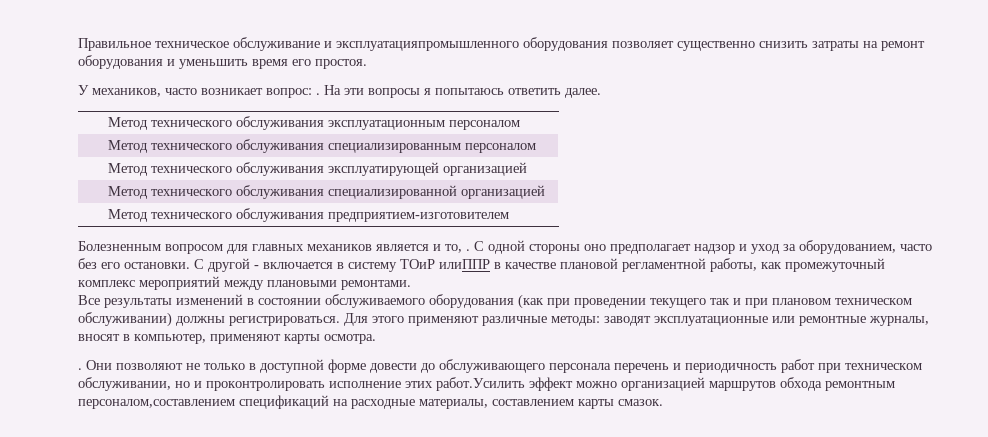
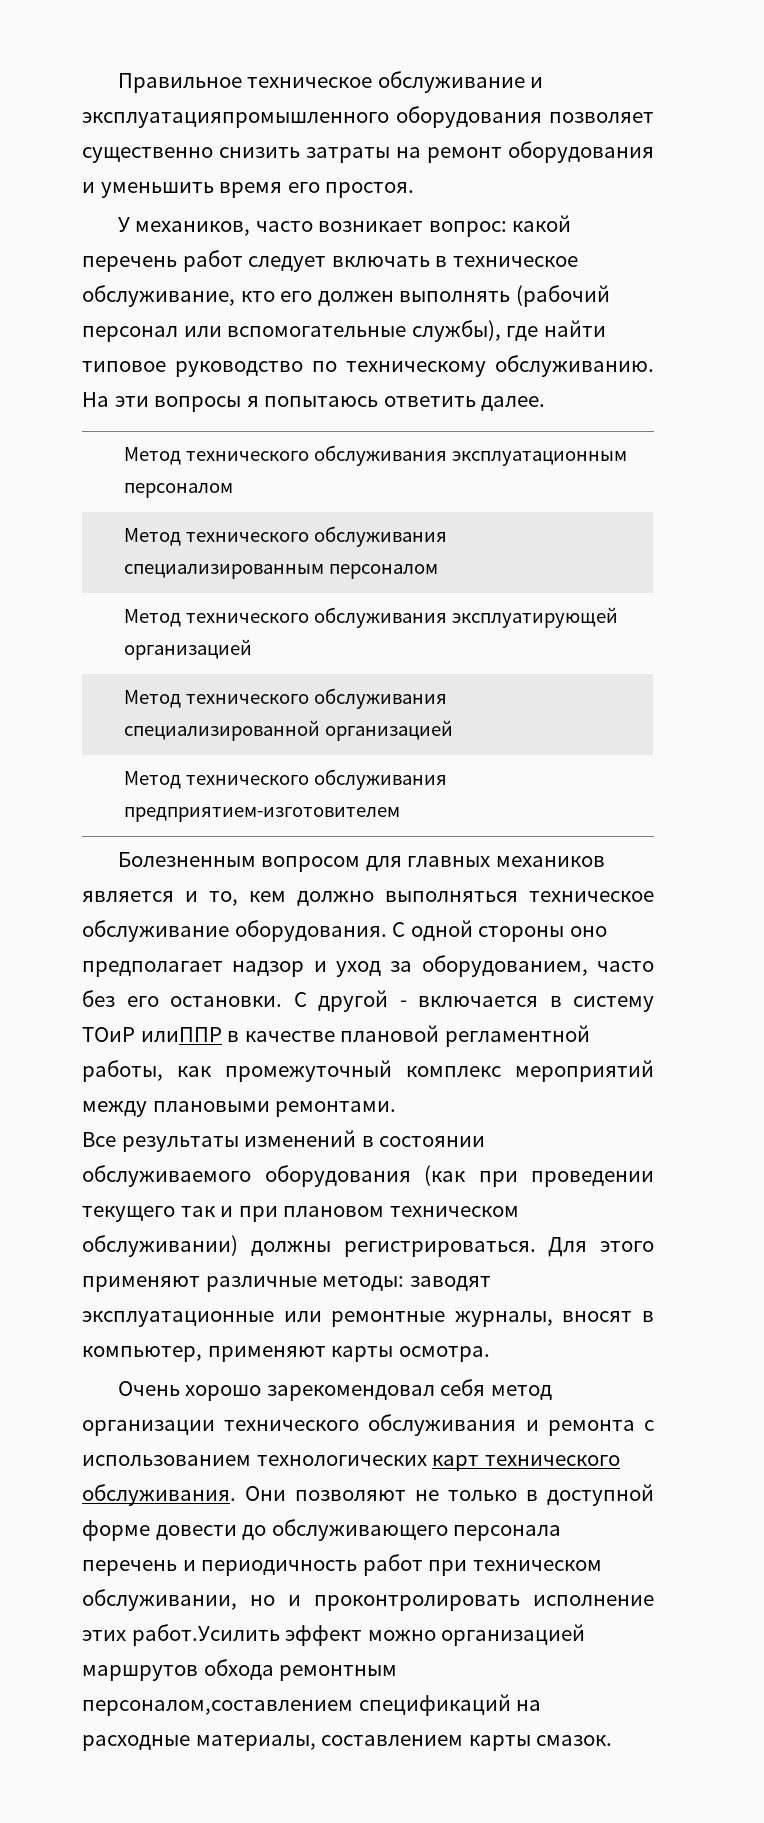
[316,93,320,95] . -> [512,215,572,232] [82,250,578,272] [82,285,610,307] [82,320,606,342] [82,355,654,377] какой перечень работ следует включать в техническое обслуживание, кто его должен выполнять (рабочий персонал или вспомогательные службы), где найти типовое руководство по техническому обслуживанию.
[466,249,470,251] . -> [249,891,654,906] [82,920,387,942] кем должно выполняться техническое обслуживание оборудования.
[78,368,82,370] . -> [117,1379,552,1401] [82,1414,654,1436] [82,1455,620,1471] [82,1484,236,1506] Очень хорошо зарекомендовал себя метод организации технического обслуживания и ремонта с использованием технологических карт технического обслуживания.

